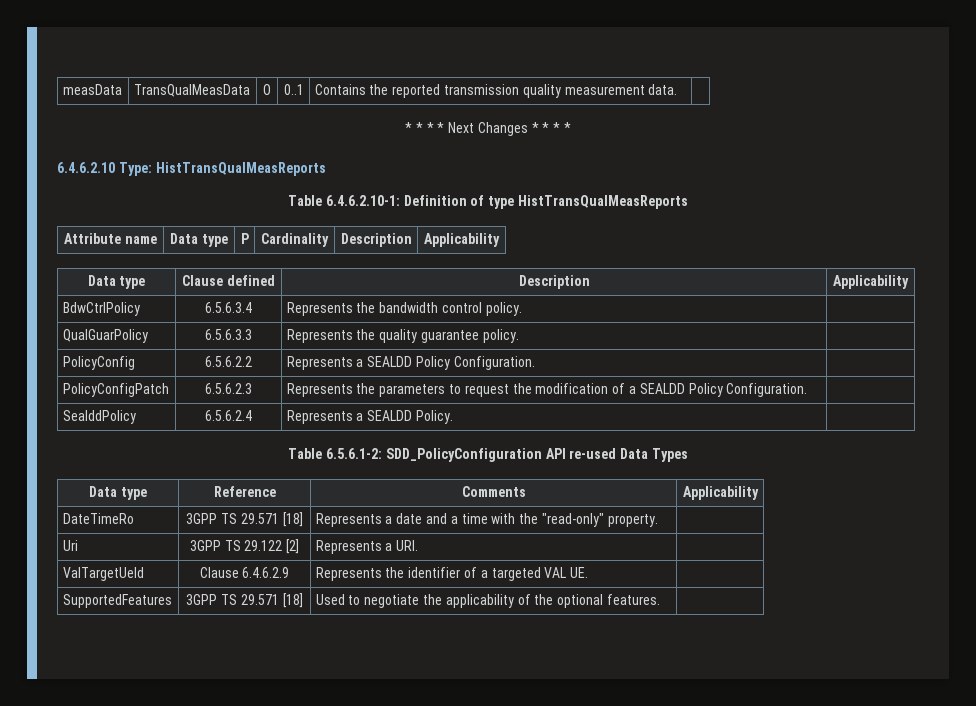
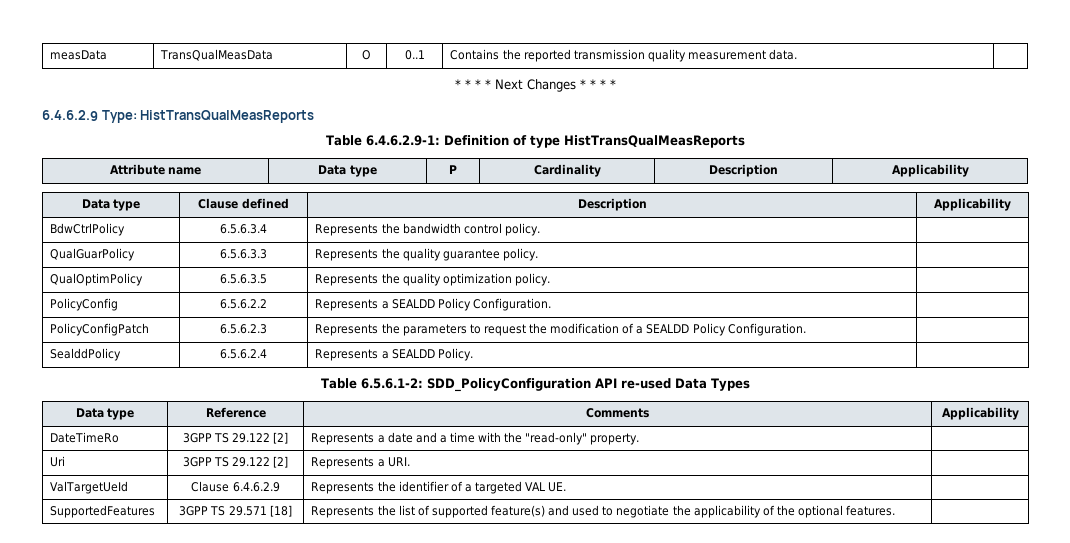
[57,162,115,173] 6.4.6.2.10 -> [42,110,98,121] 6.4.6.2.9
[325,195,400,206] 6.4.6.2.10-1: -> [366,135,440,146] 6.4.6.2.9-1:
(519, 336) none -> [50,273,144,286] [220,274,267,284] [315,273,550,286] // QualOptimPolicy | 6.5.6.3.5 | Represents the quality optimization policy. |
[240,512,303,527] 29.571 [18] -> [232,432,289,444] 29.122 [2]
[315,594,345,605] Used -> [311,505,600,518] Represents the list of supported feature(s) and used

